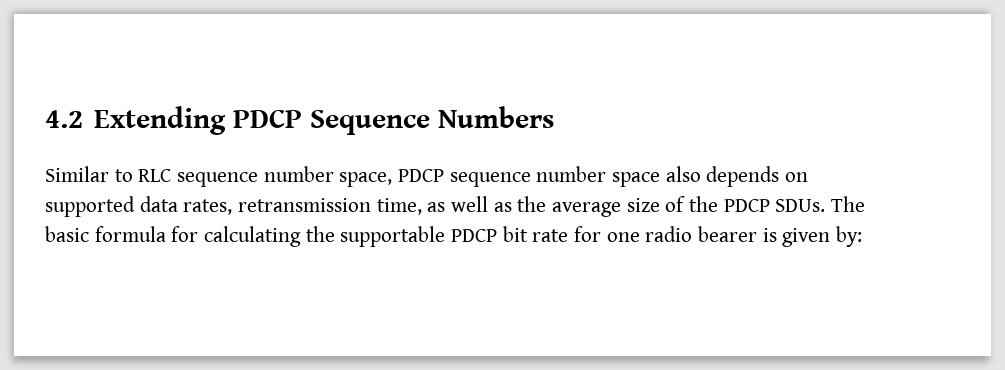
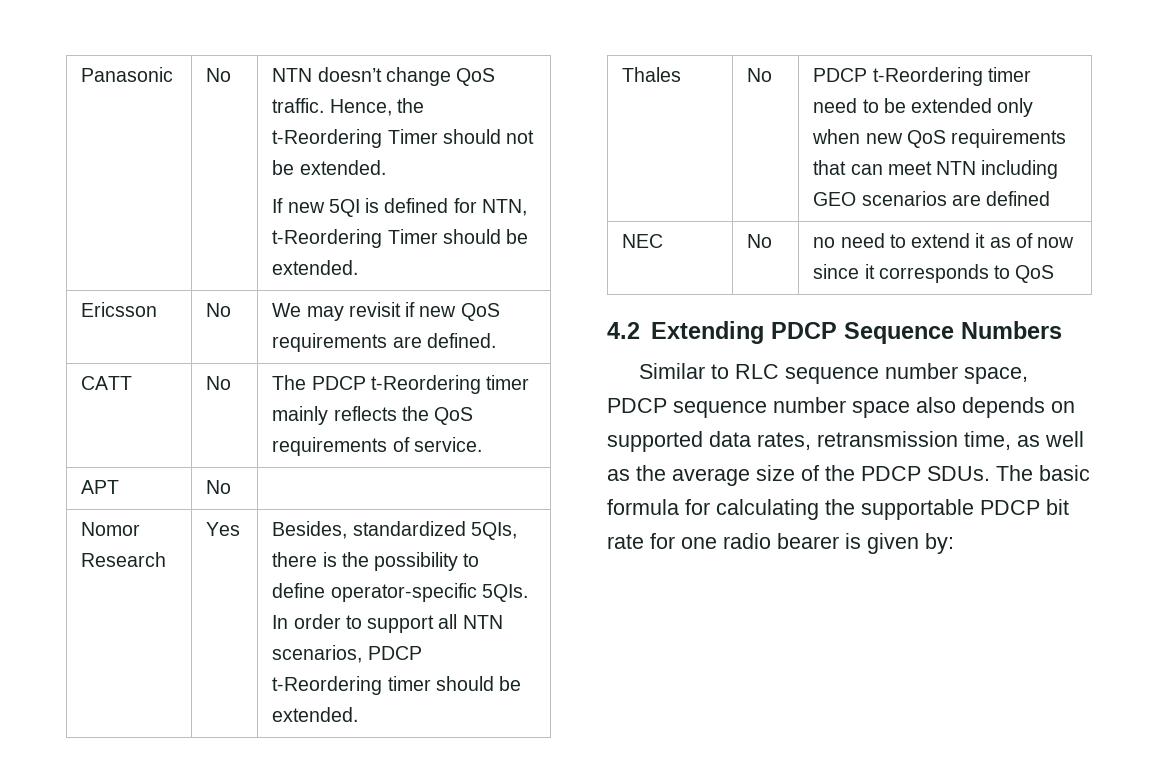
(45, 119) none -> [81,67,174,82] [206,68,232,82] [272,67,496,86] [272,98,424,116] [272,129,535,148] [272,160,386,175] [272,198,527,217] [272,229,529,248] [272,260,359,275] [81,302,158,317] [206,303,232,317] [272,302,500,321] [272,333,496,352] [81,376,133,390] [206,376,232,390] [272,375,530,394] [272,406,474,425] [272,437,482,456] [81,480,120,494] [206,480,232,494] [81,522,141,536] [81,552,167,567] [206,522,241,536] [272,521,517,540] [272,552,480,571] [272,583,528,602] [272,614,503,633] [272,645,422,663] [272,676,522,695] [272,707,359,722] [622,67,682,82] [747,68,773,82] [813,67,1031,86] [813,98,1034,117] [812,129,1067,148] [813,160,1059,179] [813,191,1051,206] [622,234,664,248] [747,234,773,248] [813,233,1075,248] [813,264,1055,283] Panasonic | No | NTN doesn’t change QoS traffic. Hence, the t-Reordering Timer should not be extended. // If new 5QI is defined for NTN, t-Reordering Timer should be extended. // Ericsson | No | We may revisit if new QoS requirements are defined. // CATT | No | The PDCP t-Reordering timer mainly reflects the QoS requirements of service. // APT | No | // Nomor Research | Yes | Besides, standardized 5QIs, there is the possibility to define operator-specific 5QIs. In order to support all NTN scenarios, PDCP t-Reordering timer should be extended. // Thales | No | PDCP t-Reordering timer need to be extended only when new QoS requirements that can meet NTN including GEO scenarios are defined // NEC | No | no need to extend it as of now since it corresponds to QoS //

